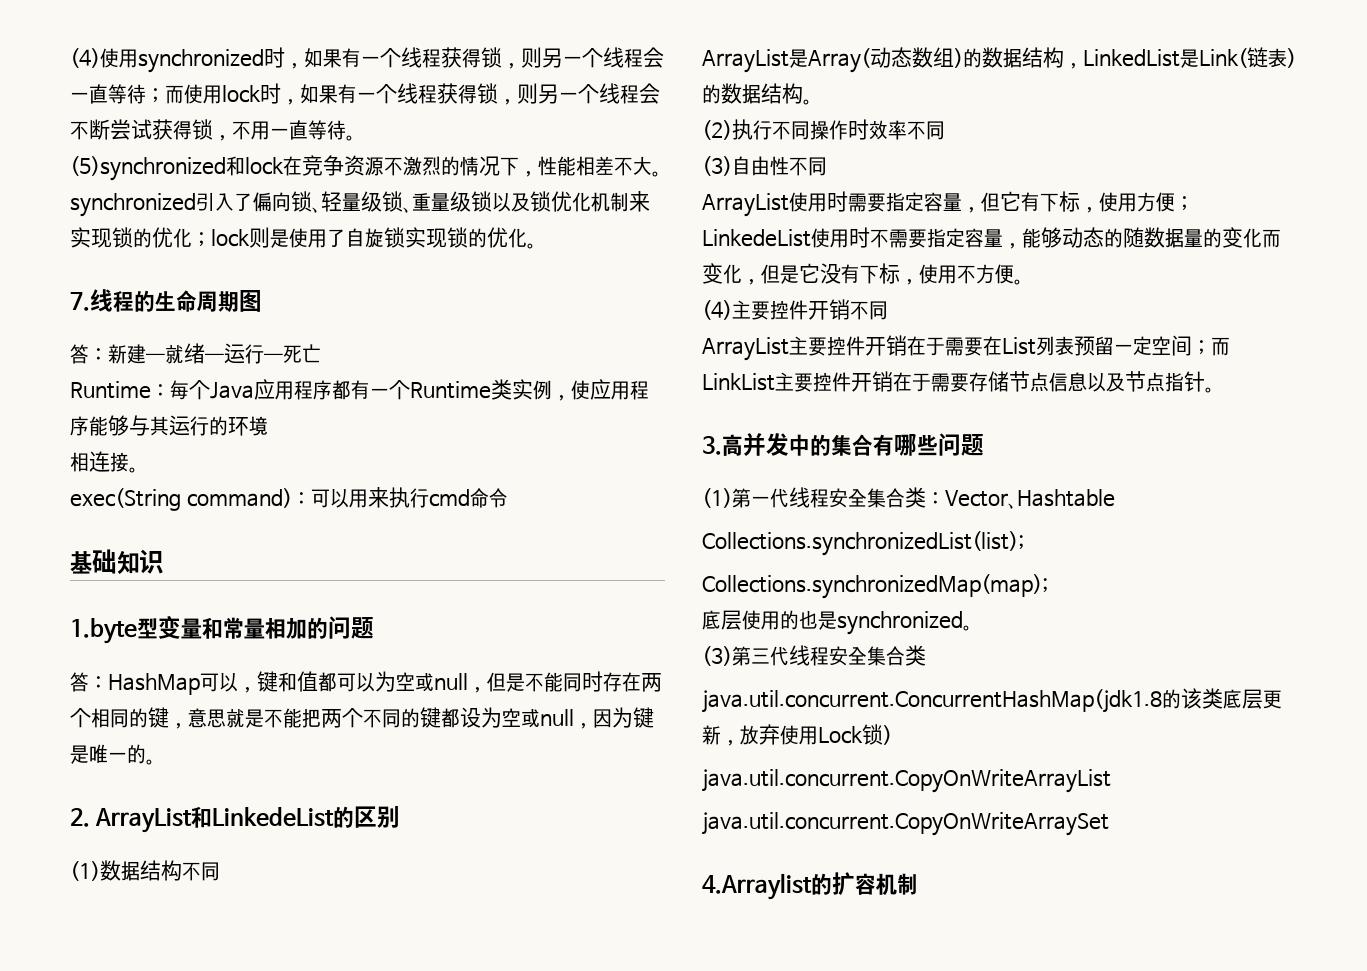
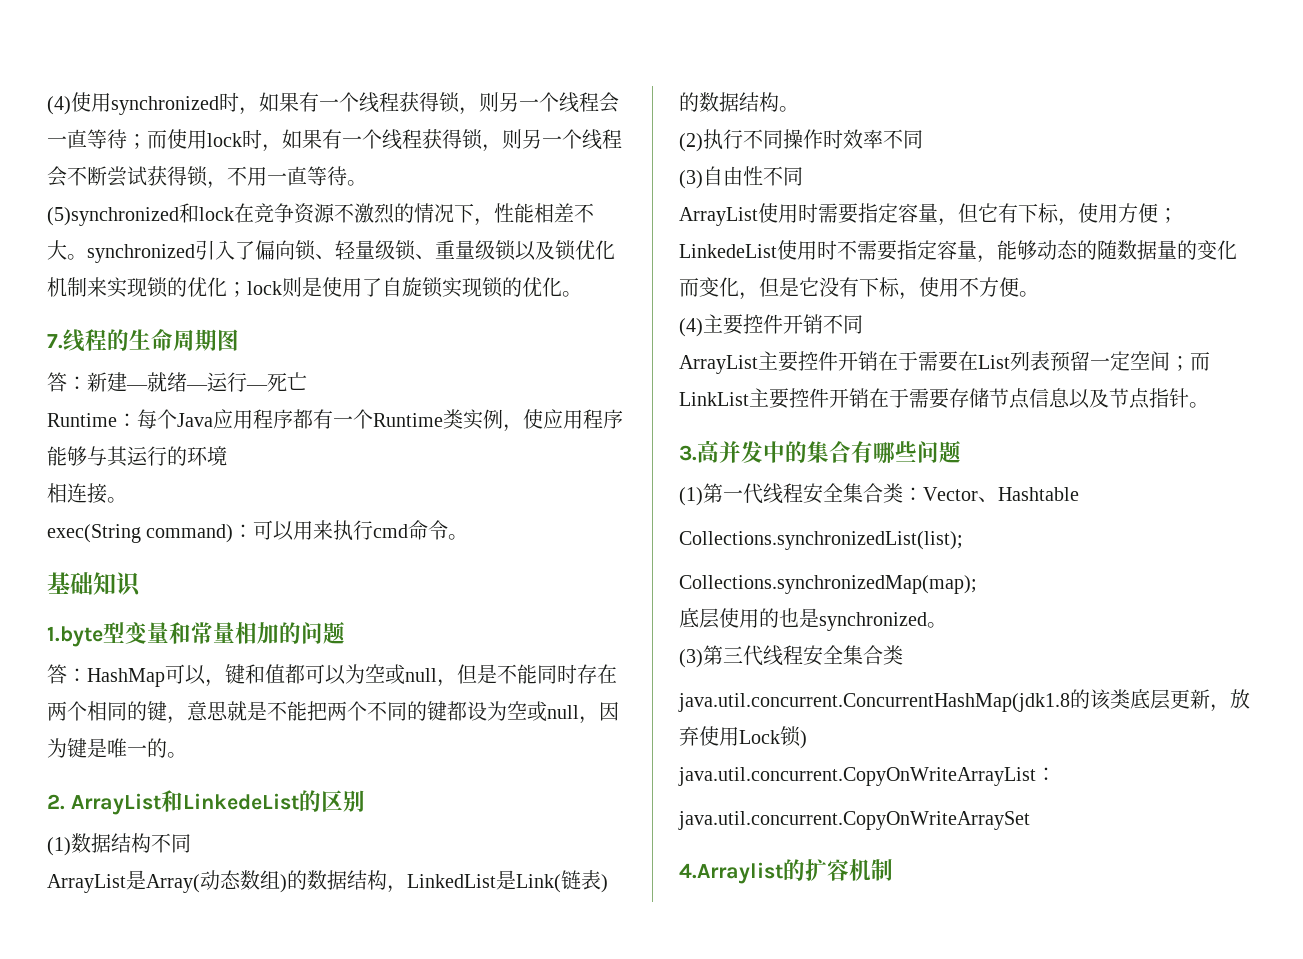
(508, 498) none -> [448,534,469,540] 。
(1111, 781) none -> [1036,767,1056,781] ：

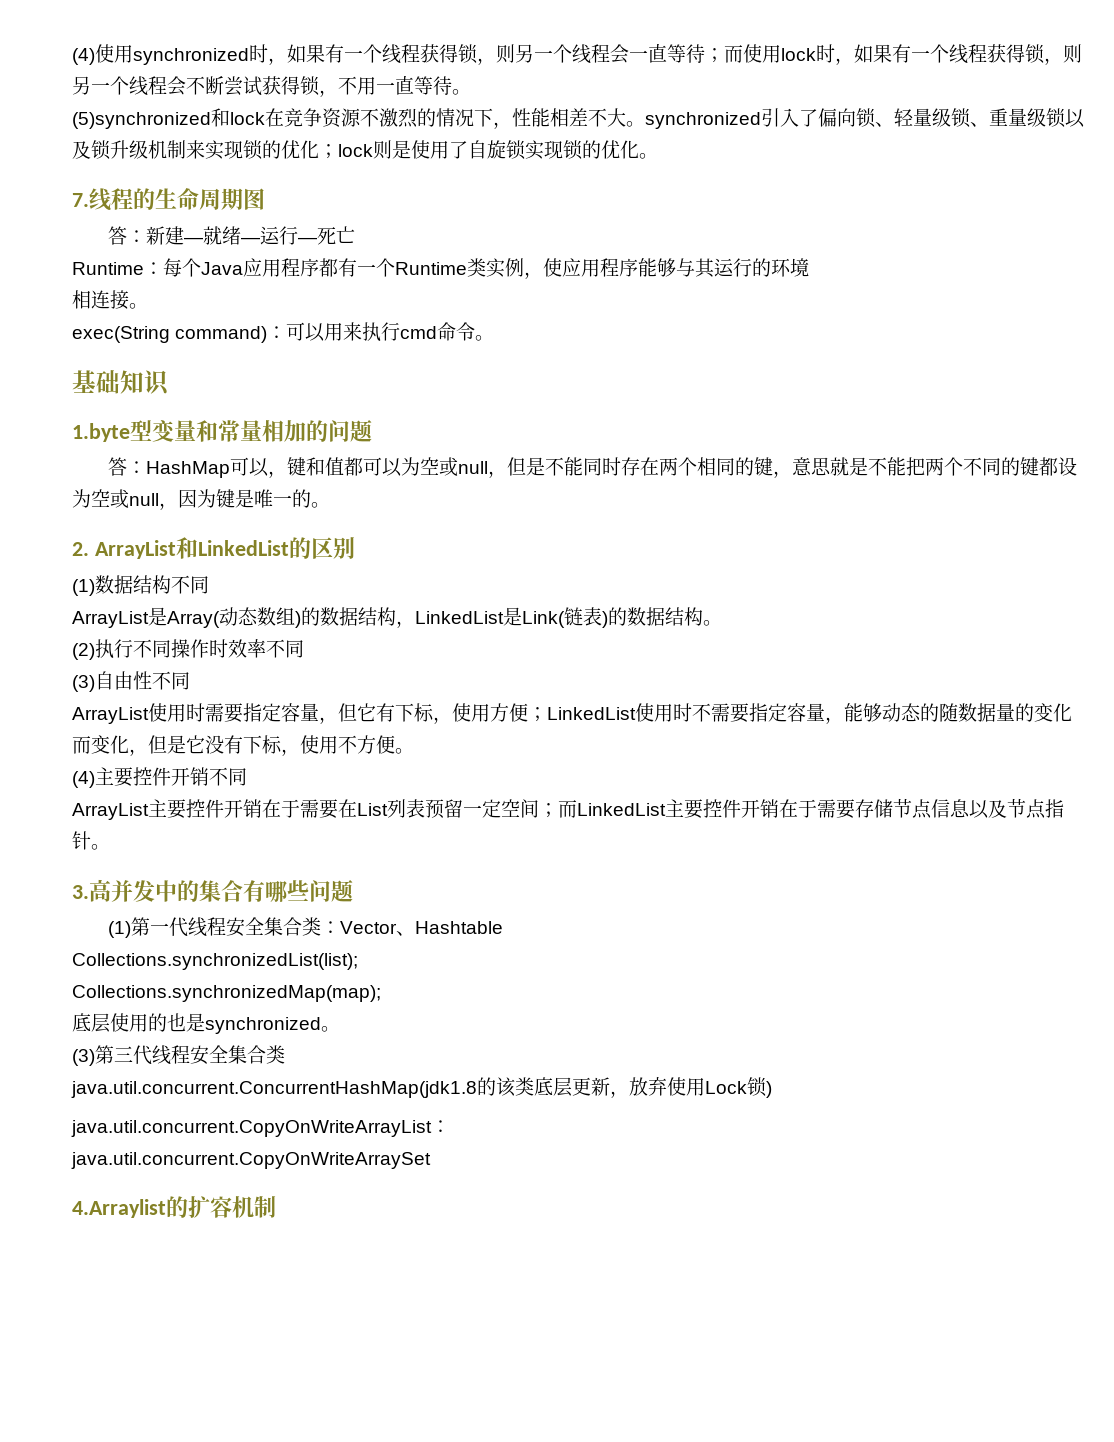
[575,240,615,260] 优化 -> [110,140,148,159] 升级
[182,793,299,810] LinkedeList -> [197,540,289,556] LinkedList
[679,244,777,258] LinkedeList -> [547,707,636,720] LinkedList
[679,392,749,406] LinkList -> [577,803,666,816] LinkedList

